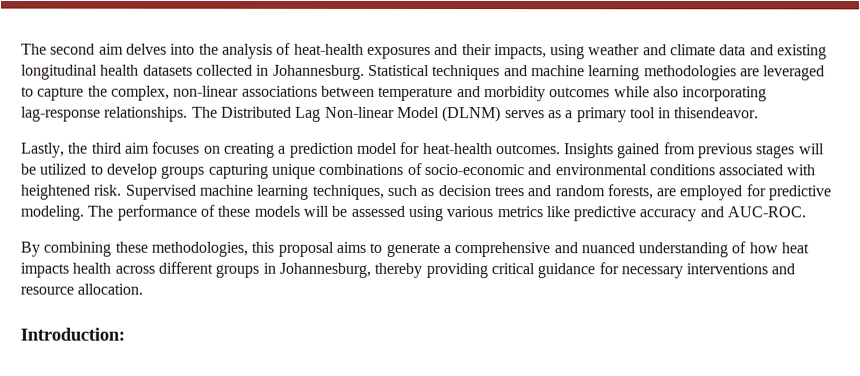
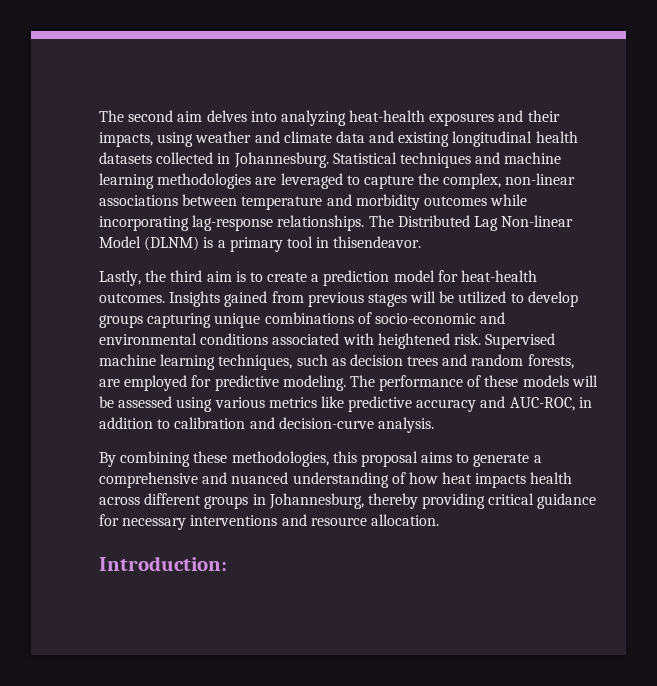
[198,42,292,59] the analysis of -> [280,110,346,126] analyzing
[652,86,679,98] also -> (528, 200) none
[504,110,562,119] serves as -> [203,237,214,248] is
[152,141,275,158] focuses on creating -> [235,271,308,282] is to create
[727,206,807,218] AUC-ROC. -> [509,397,592,411] [99,417,434,433] AUC-ROC, in addition to calibration and decision-curve analysis.

